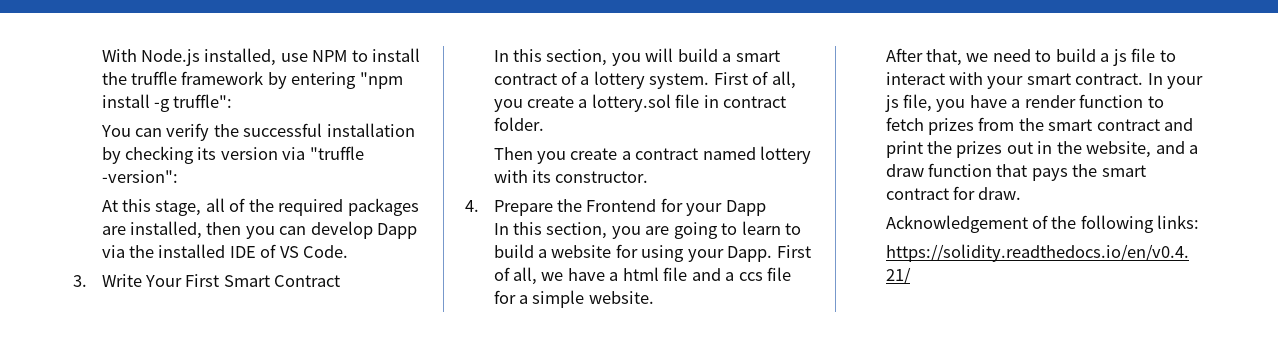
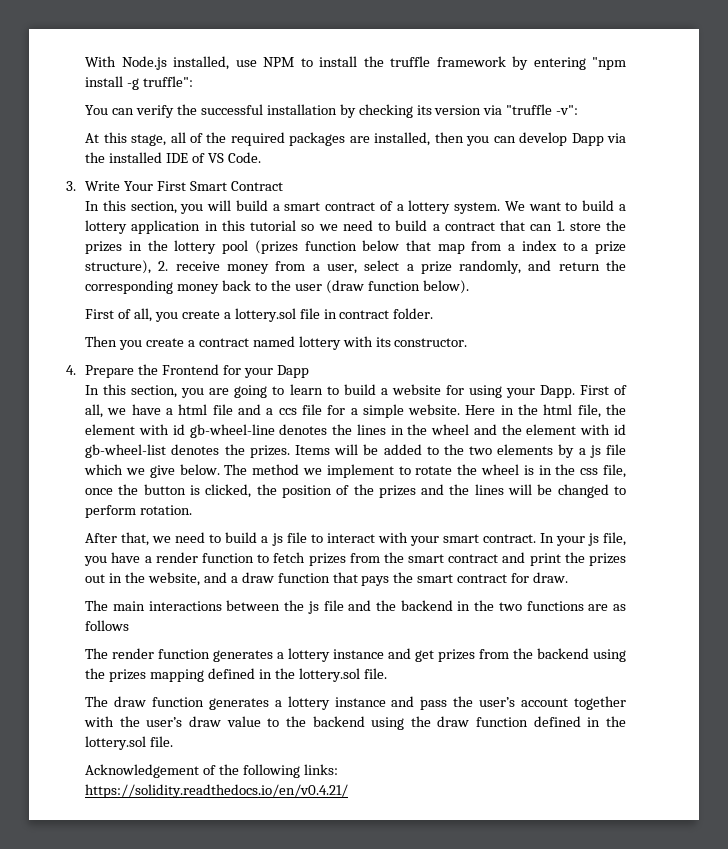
[101,170,178,183] -version": -> [556,105,579,115] -v":
(710, 81) none -> [504,200,626,211] [85,220,626,234] [85,240,627,254] [85,260,626,274] [85,280,469,294] We want to build a lottery application in this tutorial so we need to build a contract that can 1. store the prizes in the lottery pool (prizes function below that map from a index to a prize structure), 2. receive money from a user, select a prize randomly, and return the corresponding money back to the user (draw function below). //
(654, 297) none -> [465,404,627,418] [85,424,627,438] [85,444,626,458] [84,464,626,478] [85,484,626,498] [85,505,193,518] Here in the html file, the element with id gb-wheel-line denotes the lines in the wheel and the element with id gb-wheel-list denotes the prizes. Items will be added to the two elements by a js file which we give below. The method we implement to rotate the wheel is in the css file, once the button is clicked, the position of the prizes and the lines will be changed to perform rotation.
(1022, 193) none -> [85,600,627,614] [85,620,130,631] [85,648,626,662] [85,668,387,682] [85,696,626,710] [84,716,626,730] [85,736,174,750] // The main interactions between the js file and the backend in the two functions are as follows // The render function generates a lottery instance and get prizes from the backend using the prizes mapping defined in the lottery.sol file. // The draw function generates a lottery instance and pass the user’s account together with the user’s draw value to the backend using the draw function defined in the lottery.sol file.

